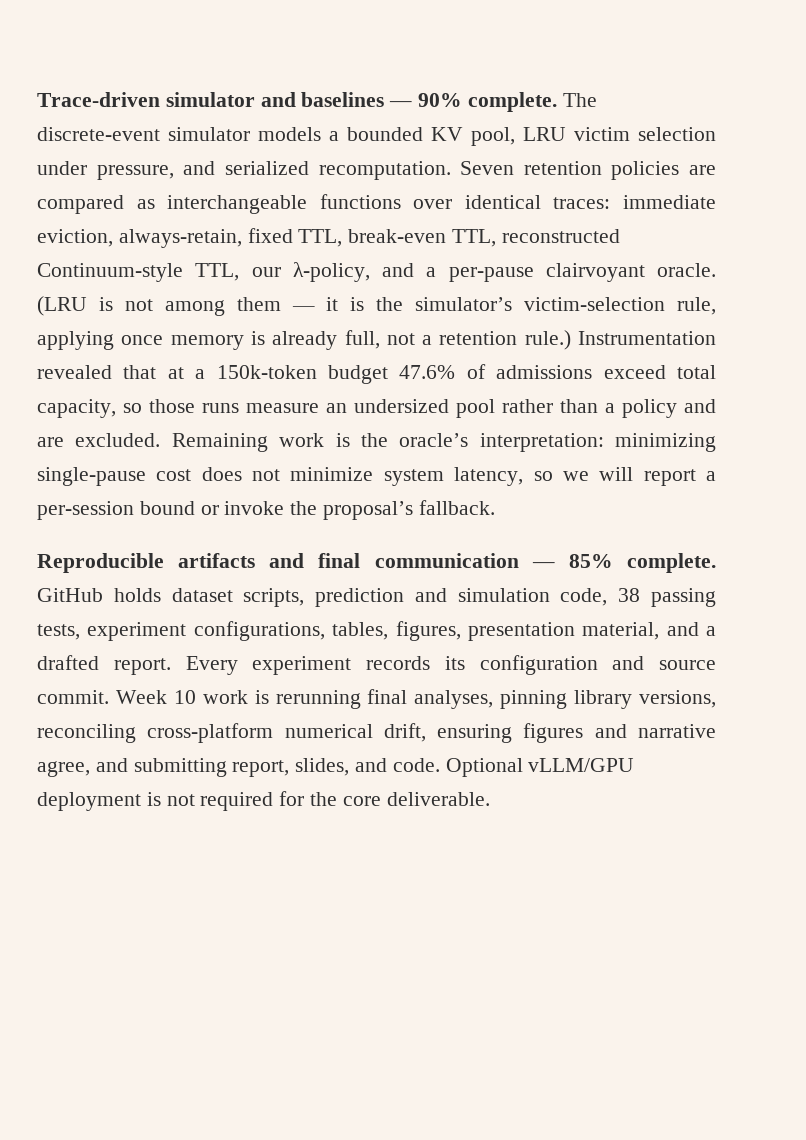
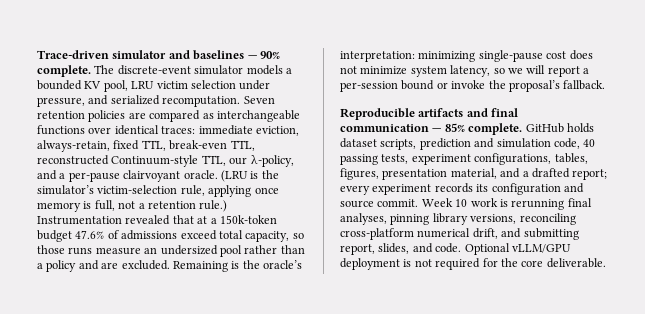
[124,297,365,316] not among them — it is -> (259, 175) none
[272,331,338,350] already -> (92, 205) none
[279,433,325,447] work -> (228, 266) none
[618,588,641,602] 38 -> [583,139,596,147] 40
[113,656,238,675] report. Every -> [572,169,608,180] [340,185,370,195] report; every
[437,723,716,743] [37,761,90,777] ensuring figures and narrative agree, -> (498, 233) none

